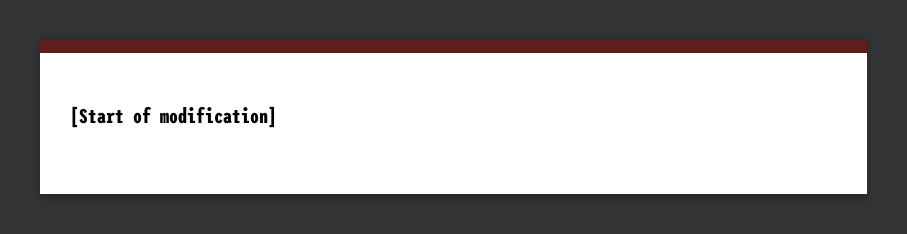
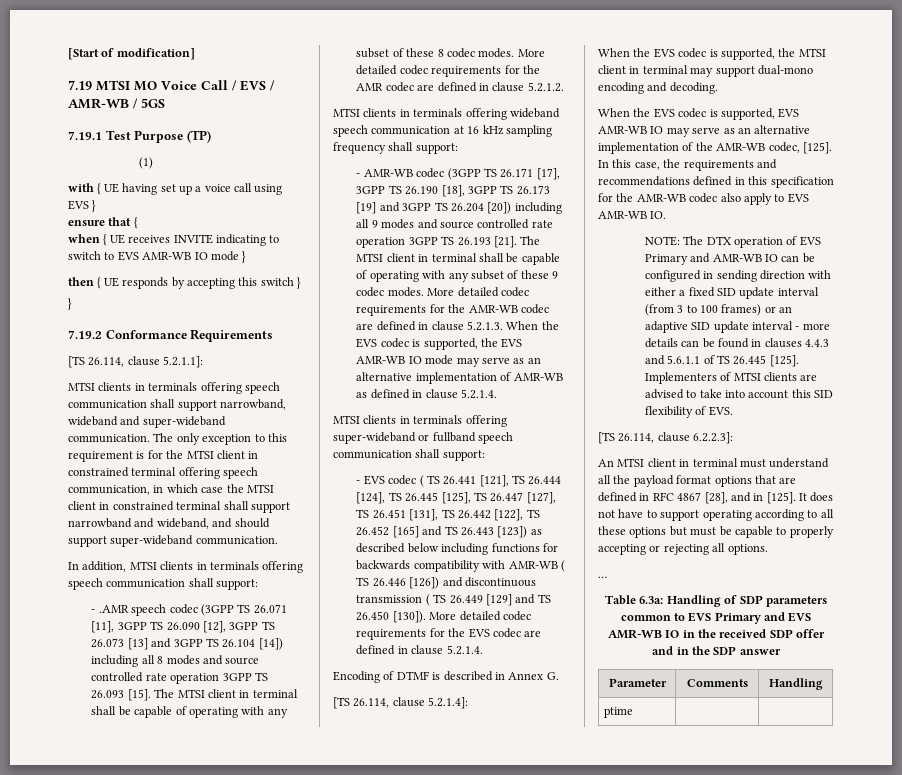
(277, 117) none -> [68,80,275,91] [68,98,165,109] [68,130,211,143] [138,157,153,169] [68,183,283,195] [68,200,97,212] [68,217,138,229] [68,234,280,246] [68,251,247,263] [68,277,301,289] [68,298,72,310] [68,329,274,342] [68,356,204,368] [68,382,280,394] [68,399,287,411] [68,416,226,428] [68,433,287,445] [68,450,259,462] [68,467,259,479] [68,484,274,495] [68,501,290,513] [68,518,270,529] [68,535,278,547] [68,561,304,573] [68,578,259,590] [91,604,287,616] [91,621,275,633] [91,638,283,650] [91,655,260,667] [91,672,268,684] [91,689,298,701] [91,706,288,718] [356,48,545,58] [356,65,540,77] [356,82,564,92] [333,108,560,120] [333,125,552,137] [333,142,458,154] [356,168,560,180] [356,185,550,197] [356,202,562,214] [356,219,553,229] [356,236,541,248] [356,253,560,265] [356,270,559,282] [356,287,529,297] [356,304,549,316] [356,321,559,331] [356,338,523,350] [356,355,541,367] [356,372,563,384] [356,389,497,399] [333,415,507,427] [333,432,514,444] [333,449,485,461] [356,475,562,487] [356,492,556,504] [356,509,540,521] [356,526,542,538] [356,543,558,555] [356,560,565,572] [356,577,536,589] [356,594,551,606] [356,611,531,623] [356,628,542,640] [356,645,483,655] [333,671,559,683] [333,697,469,709] [598,48,826,60] [598,65,813,77] [598,82,718,94] [598,108,800,120] [598,125,811,137] [598,142,832,154] [598,159,777,171] [598,176,834,188] [598,193,809,205] [598,211,667,219] [644,236,821,248] [644,253,815,265] [644,270,832,282] [644,287,819,299] [644,304,793,316] [644,321,830,333] [644,338,830,348] [644,355,799,367] [644,372,818,384] [644,389,834,399] [644,406,733,418] [598,432,734,444] [598,458,830,468] [598,475,797,487] [598,492,834,504] [598,509,834,521] [598,526,834,538] [598,543,768,555] [598,576,607,578] [605,595,827,607] [620,612,812,624] [607,629,826,639] [652,646,781,655] [608,678,667,687] [686,679,748,687] [768,678,823,690] [603,707,633,718] // 7.19 MTSI MO Voice Call / EVS / AMR-WB / 5GS // 7.19.1 Test Purpose (TP) // (1) // with { UE having set up a voice call using EVS } // ensure that { // when { UE receives INVITE indicating to switch to EVS AMR-WB IO mode } // then { UE responds by accepting this switch } // } // 7.19.2 Conformance Requirements // [TS 26.114, clause 5.2.1.1]: // MTSI clients in terminals offering speech communication shall support narrowband, wideband and super-wideband communication. The only exception to this requirement is for the MTSI client in constrained terminal offering speech communication, in which case the MTSI client in constrained terminal shall support narrowband and wideband, and should support super-wideband communication. // In addition, MTSI clients in terminals offering speech communication shall support: // - .AMR speech codec (3GPP TS 26.071 [11], 3GPP TS 26.090 [12], 3GPP TS 26.073 [13] and 3GPP TS 26.104 [14]) including all 8 modes and source controlled rate operation 3GPP TS 26.093 [15]. The MTSI client in terminal shall be capable of operating with any subset of these 8 codec modes. More detailed codec requirements for the AMR codec are defined in clause 5.2.1.2. // MTSI clients in terminals offering wideband speech communication at 16 kHz sampling frequency shall support: // - AMR-WB codec (3GPP TS 26.171 [17], 3GPP TS 26.190 [18], 3GPP TS 26.173 [19] and 3GPP TS 26.204 [20]) including all 9 modes and source controlled rate operation 3GPP TS 26.193 [21]. The MTSI client in terminal shall be capable of operating with any subset of these 9 codec modes. More detailed codec requirements for the AMR-WB codec are defined in clause 5.2.1.3. When the EVS codec is supported, the EVS AMR-WB IO mode may serve as an alternative implementation of AMR-WB as defined in clause 5.2.1.4. // MTSI clients in terminals offering super-wideband or fullband speech communication shall support: // - EVS codec ( TS 26.441 [121], TS 26.444 [124], TS 26.445 [125], TS 26.447 [127], TS 26.451 [131], TS 26.442 [122], TS 26.452 [165] and TS 26.443 [123]) as described below including functions for backwards compatibility with AMR-WB ( TS 26.446 [126]) and discontinuous transmission ( TS 26.449 [129] and TS 26.450 [130]). More detailed codec requirements for the EVS codec are defined in clause 5.2.1.4. // Encoding of DTMF is described in Annex G. // [TS 26.114, clause 5.2.1.4]: // When the EVS codec is supported, the MTSI client in terminal may support dual-mono encoding and decoding. // When the EVS codec is supported, EVS AMR-WB IO may serve as an alternative implementation of the AMR-WB codec, [125]. In this case, the requirements and recommendations defined in this specification for the AMR-WB codec also apply to EVS AMR-WB IO. // NOTE: The DTX operation of EVS Primary and AMR-WB IO can be configured in sending direction with either a fixed SID update interval (from 3 to 100 frames) or an adaptive SID update interval - more details can be found in clauses 4.4.3 and 5.6.1.1 of TS 26.445 [125]. Implementers of MTSI clients are advised to take into account this SID flexibility of EVS. // [TS 26.114, clause 6.2.2.3]: // An MTSI client in terminal must understand all the payload format options that are defined in RFC 4867 [28], and in [125]. It does not have to support operating according to all these options but must be capable to properly accepting or rejecting all options. // … // Table 6.3a: Handling of SDP parameters common to EVS Primary and EVS AMR-WB IO in the received SDP offer and in the SDP answer // Parameter | Comments | Handling // ptime | |

